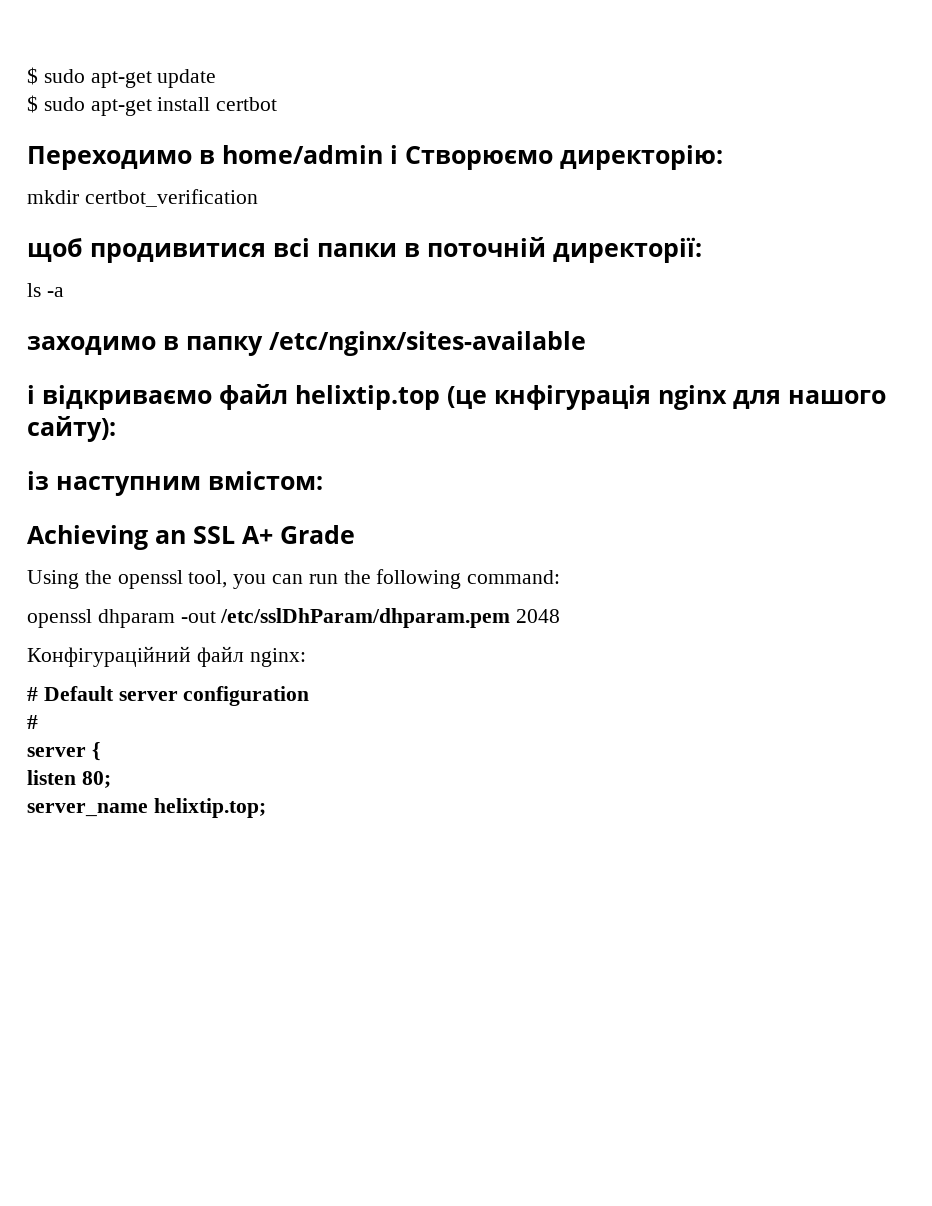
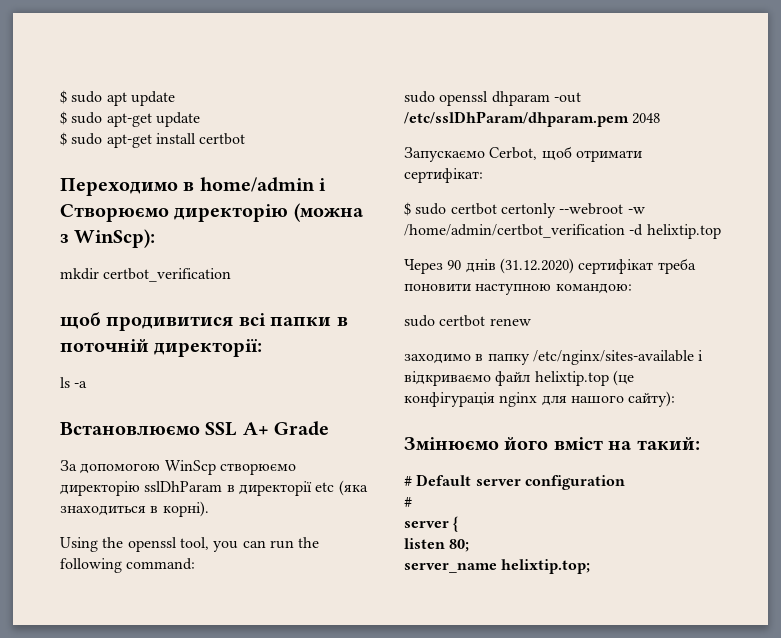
[27,67,85,85] $ sudo -> [60,90,175,106] [60,111,103,125] $ sudo apt update // $ sudo
[560,145,723,170] директорію: -> [174,203,364,222] [60,229,156,248] директорію (можна з WinScp):
[27,331,586,356] [27,384,886,410] [27,416,116,442] [27,471,323,496] [27,525,355,550] заходимо в папку /etc/nginx/sites-available // і відкриваємо файл helixtip.top (це кнфігурація nginx для нашого сайту): // із наступним вмістом: // Achieving an SSL A+ Grade -> [60,421,330,436] [60,460,296,475] [60,480,368,496] [60,501,209,517] Встановлюємо SSL A+ Grade // За допомогою WinScp створюємо директорію sslDhParam в директорії etc (яка знаходиться в корні).
(561, 577) none -> [404,91,435,103] sudo
[27,646,306,667] Конфігураційний файл nginx: -> [404,146,642,162] [404,168,483,183] [404,202,645,218] [404,224,721,239] [404,258,696,274] [404,283,632,295] [404,315,531,327] [404,350,704,365] [404,370,634,386] [404,391,676,407] [404,436,700,450] Запускаємо Cerbot, щоб отримати сертифікат: // $ sudo certbot certonly --webroot -w /home/admin/certbot_verification -d helixtip.top // Через 90 днів (31.12.2020) сертифікат треба поновити наступною командою: // sudo certbot renew // заходимо в папку /etc/nginx/sites-available і відкриваємо файл helixtip.top (це конфігурація nginx для нашого сайту): // Змінюємо його вміст на такий:

